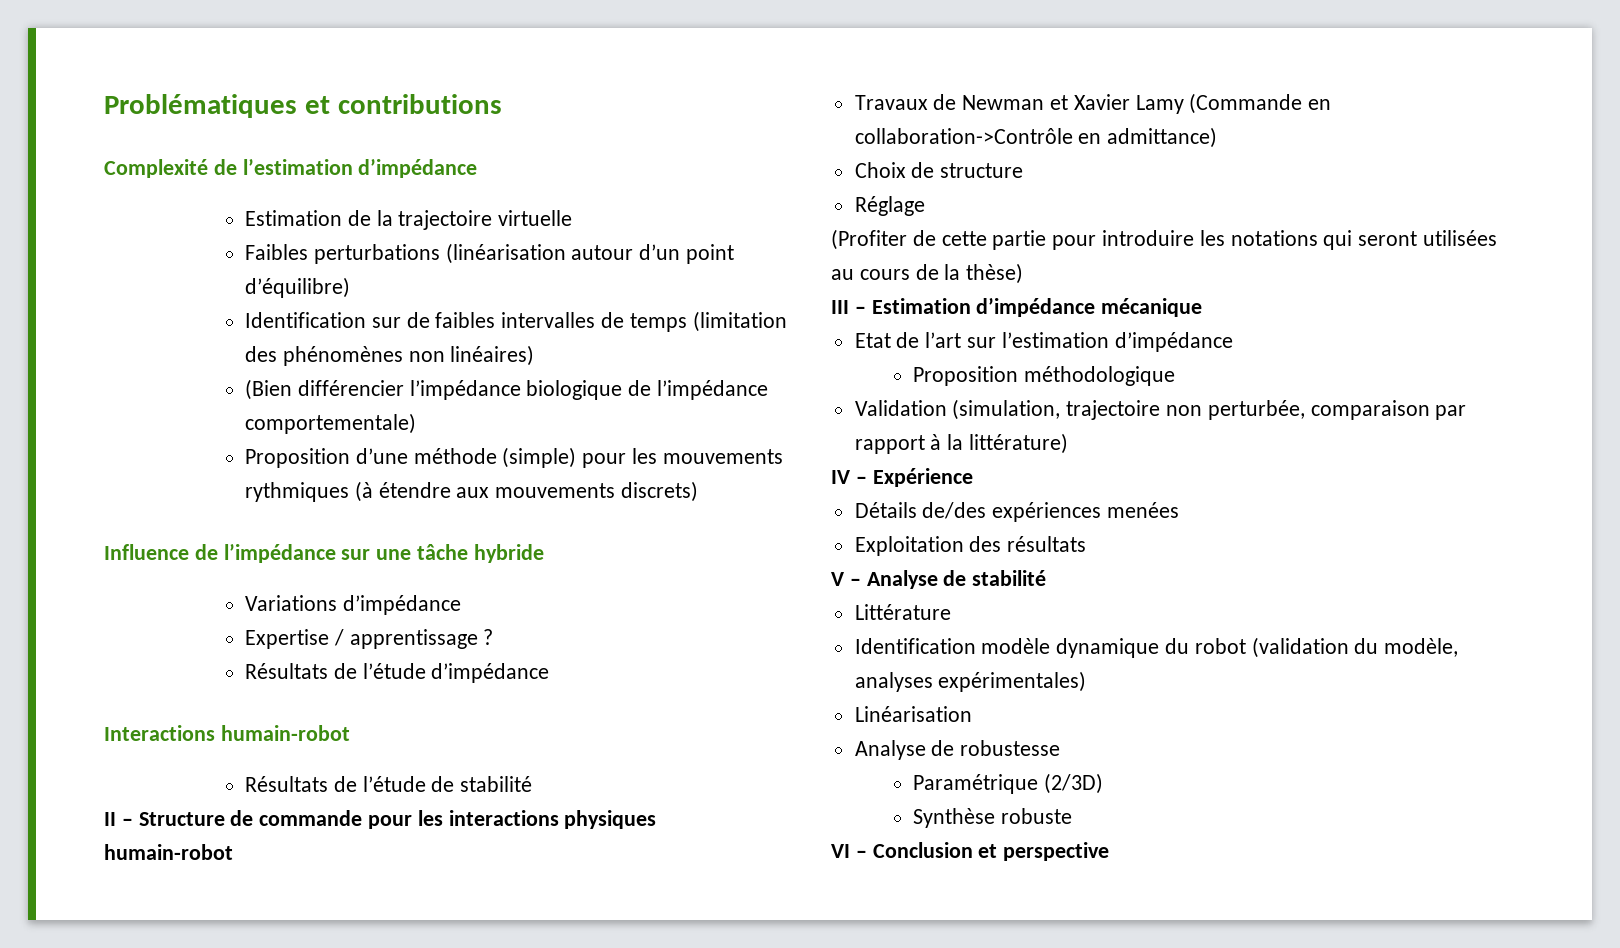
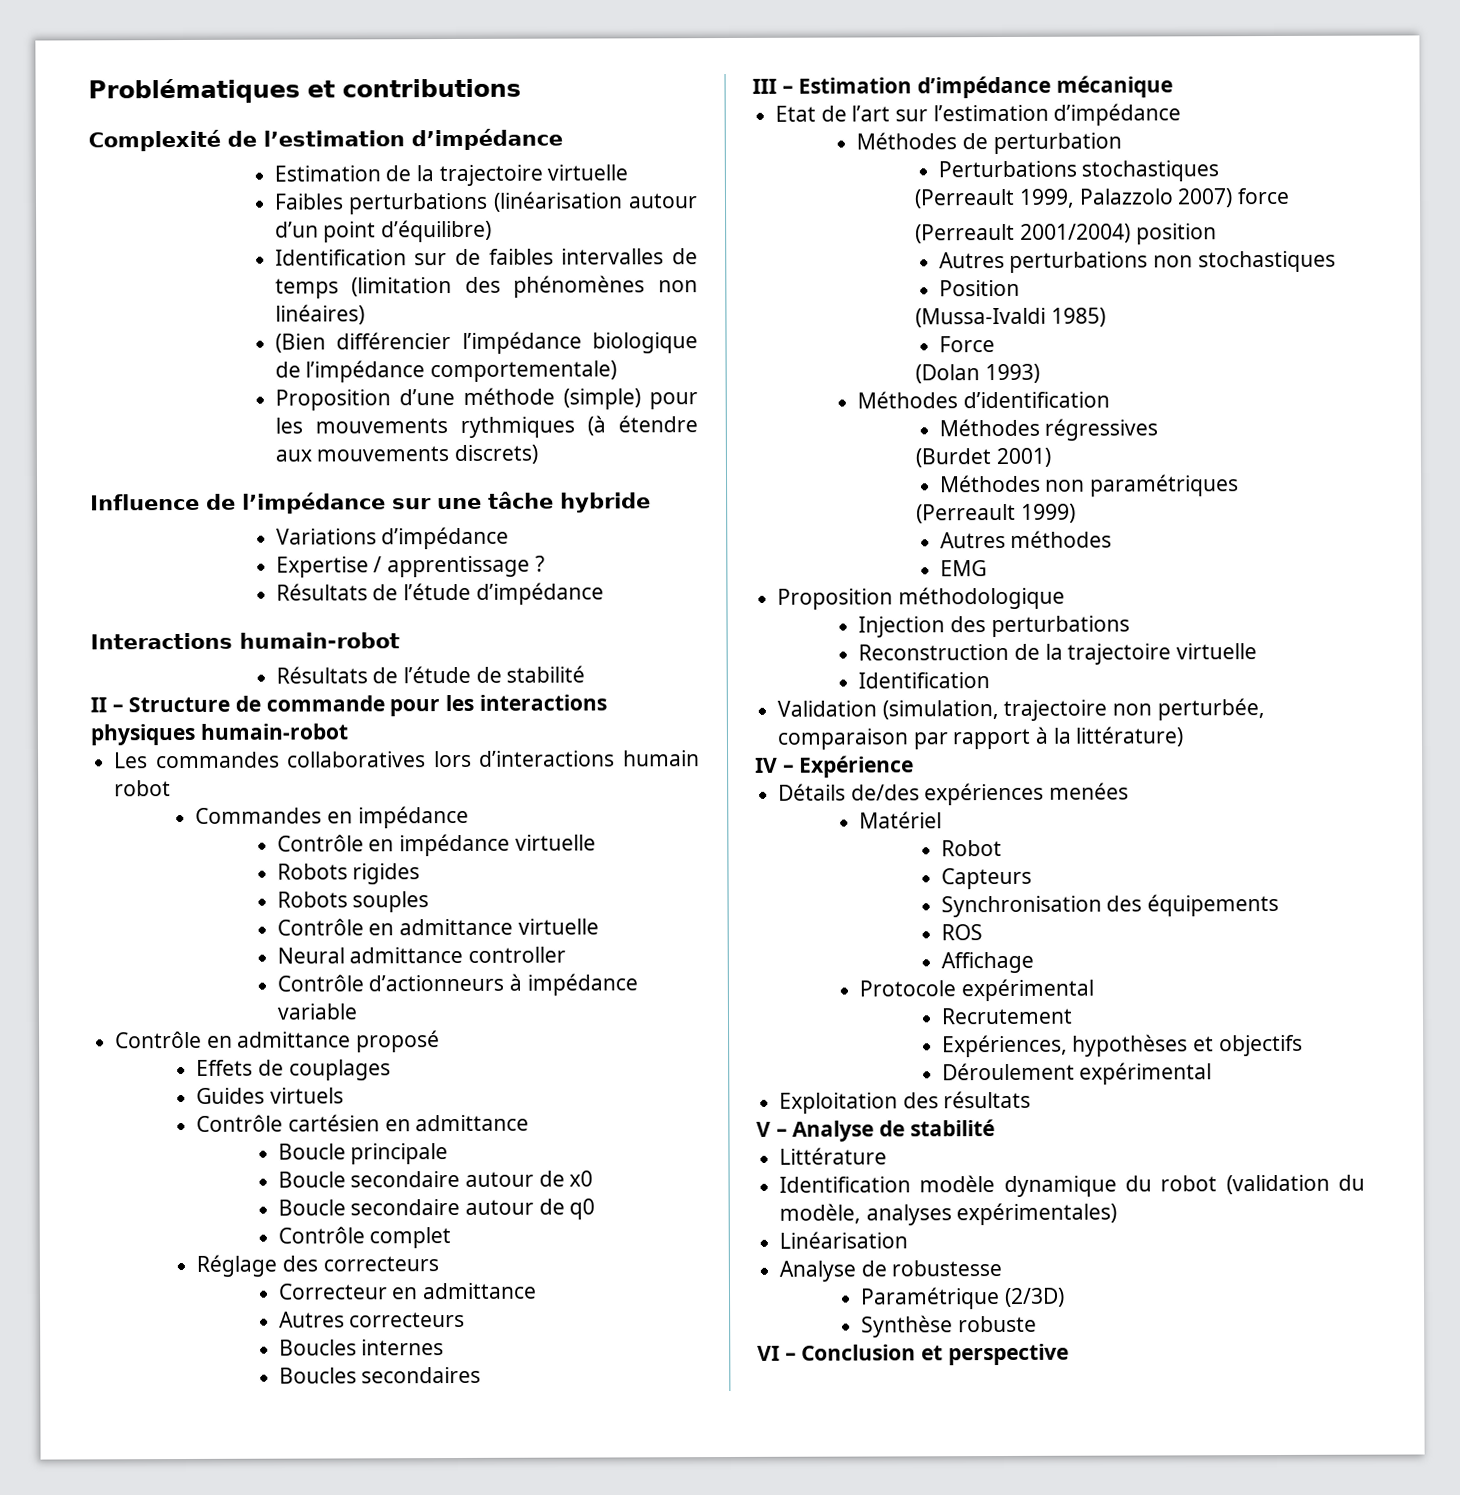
[854,93,1332,114] [854,127,1218,148] [854,162,1024,178] [854,196,925,216] [831,229,1498,250] [831,263,1024,284] Travaux de Newman et Xavier Lamy (Commande en collaboration->Contrôle en admittance) // Choix de structure // Réglage // (Profiter de cette partie pour introduire les notations qui seront utilisées au cours de la thèse) -> [114,750,701,769] [114,780,172,797] [195,805,469,829] [276,833,596,857] [276,863,421,885] [276,891,430,913] [276,918,599,936] [276,946,566,964] [276,973,638,996] [276,1003,357,1020] [115,1030,441,1053] [196,1059,391,1081] [196,1087,344,1104] [196,1114,530,1132] [277,1143,449,1165] [277,1170,594,1188] [277,1198,596,1220] [277,1226,452,1249] [196,1254,439,1277] [277,1282,537,1300] [278,1311,466,1328] [278,1339,445,1356] [278,1366,482,1384] Les commandes collaboratives lors d’interactions humain robot // Commandes en impédance // Contrôle en impédance virtuelle // Robots rigides // Robots souples // Contrôle en admittance virtuelle // Neural admittance controller // Contrôle d’actionneurs à impédance variable // Contrôle en admittance proposé // Effets de couplages // Guides virtuels // Contrôle cartésien en admittance // Boucle principale // Boucle secondaire autour de x0 // Boucle secondaire autour de q0 // Contrôle complet // Réglage des correcteurs // Correcteur en admittance // Autres correcteurs // Boucles internes // Boucles secondaires
[913,366,1176,386] Proposition méthodologique -> [856,132,1122,155] [937,160,1220,182] [914,187,1291,209] [915,223,1217,245] [938,250,1336,273] [938,279,1020,297] [915,307,1107,328] [938,336,995,353] [915,363,1041,384] [857,391,1110,409] [938,418,1159,441] [915,447,1052,468] [939,474,1239,497] [916,503,1077,524] [939,530,1113,549] [939,560,987,577] [777,586,1065,610] [858,615,1130,638] [858,643,1258,665] [858,672,991,689] Méthodes de perturbation // Perturbations stochastiques // (Perreault 1999, Palazzolo 2007) force // (Perreault 2001/2004) position // Autres perturbations non stochastiques // Position // (Mussa-Ivaldi 1985) // Force // (Dolan 1993) // Méthodes d’identification // Méthodes régressives // (Burdet 2001) // Méthodes non paramétriques // (Perreault 1999) // Autres méthodes // EMG // Proposition méthodologique // Injection des perturbations // Reconstruction de la trajectoire virtuelle // Identification
(1180, 510) none -> [859,811,943,829] [940,840,1002,857] [940,867,1032,890] [940,893,1279,918] [940,924,983,941] [940,951,1034,974] [859,978,1094,1002] [940,1007,1073,1025] [941,1034,1303,1058] [941,1062,1213,1085] // Matériel // Robot // Capteurs // Synchronisation des équipements // ROS // Affichage // Protocole expérimental // Recrutement // Expériences, hypothèses et objectifs // Déroulement expérimental

